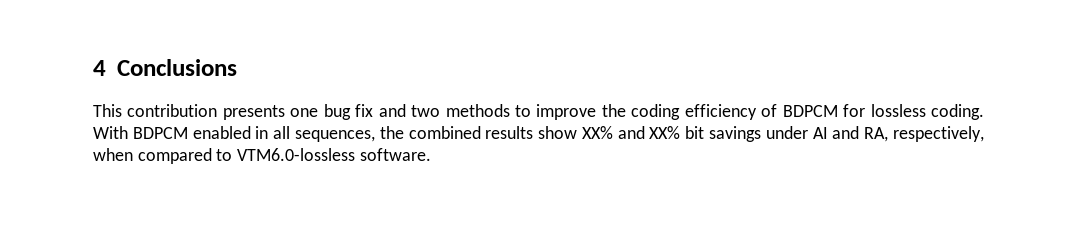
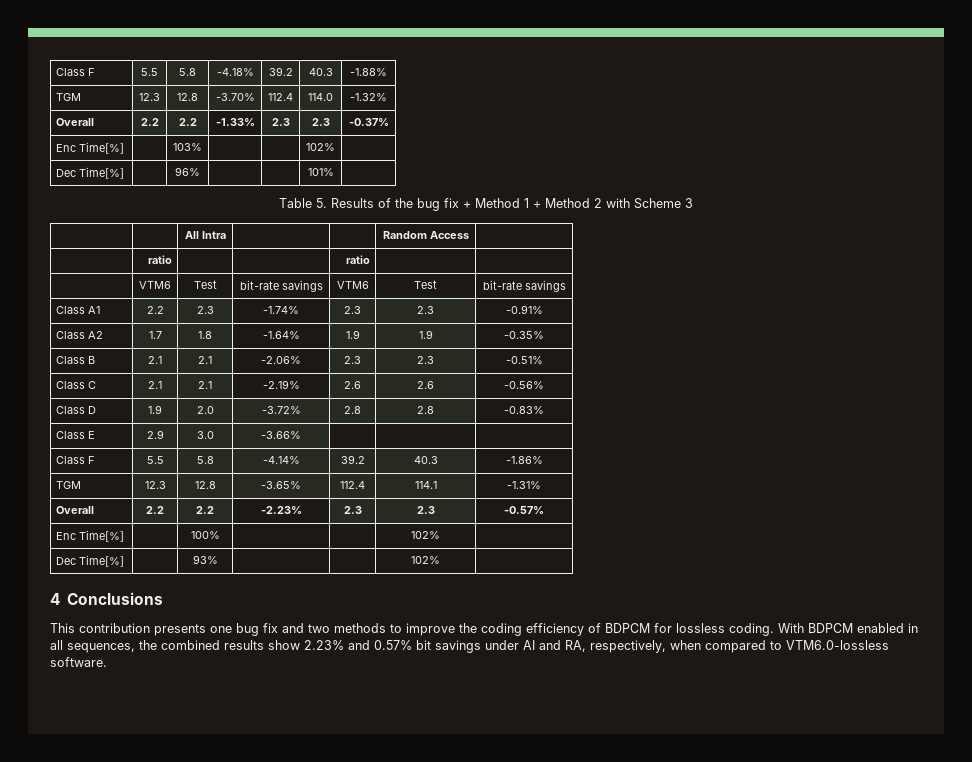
(93, 68) none -> [56,68,96,76] [141,68,158,76] [179,68,196,76] [216,68,254,76] [268,67,293,76] [308,68,333,76] [350,68,387,76] [56,93,82,101] [139,93,160,101] [177,93,198,101] [215,93,255,101] [268,93,293,101] [308,93,333,101] [350,93,387,101] [56,118,95,126] [140,118,159,126] [178,118,197,126] [215,118,255,126] [271,118,290,126] [311,118,330,126] [348,118,389,126] [56,142,125,154] [173,143,202,151] [306,143,335,151] [56,167,125,179] [175,167,200,176] [307,168,334,176] [279,198,693,211] [184,231,226,239] [382,231,469,239] [147,255,172,264] [345,255,370,264] [139,281,171,289] [193,280,217,289] [239,280,323,292] [336,281,369,289] [414,280,437,289] [482,280,566,292] [56,306,101,314] [146,306,164,314] [196,306,214,314] [263,306,299,314] [344,306,361,314] [417,306,434,314] [505,305,543,314] [56,331,104,339] [148,331,162,339] [198,331,212,339] [262,331,300,339] [345,330,360,339] [418,330,433,339] [504,331,544,339] [56,356,96,364] [148,356,162,364] [198,356,212,364] [261,356,301,364] [344,356,361,364] [417,356,434,364] [505,356,543,364] [56,381,97,389] [148,381,162,389] [198,381,212,389] [262,380,300,389] [344,381,361,389] [417,381,434,389] [504,381,544,389] [56,406,97,414] [148,405,162,414] [196,406,214,414] [261,406,301,414] [344,406,361,414] [417,406,434,414] [504,406,544,414] [56,431,96,439] [146,430,164,439] [196,431,214,439] [261,431,301,439] [56,456,96,464] [146,456,164,464] [196,456,214,464] [262,456,300,464] [340,455,365,464] [413,456,438,464] [505,456,543,464] [56,481,82,489] [144,481,166,489] [194,481,216,489] [261,481,301,489] [340,481,365,489] [414,481,437,489] [507,481,541,489] [56,506,95,514] [146,506,164,514] [196,506,214,514] [260,506,302,514] [343,506,362,514] [416,506,435,514] [504,506,544,514] [56,530,125,542] [190,531,220,539] [411,531,440,539] [56,555,125,567] [192,555,218,564] [411,556,440,564] Class F | 5.5 | 5.8 | -4.18% | 39.2 | 40.3 | -1.88% // TGM | 12.3 | 12.8 | -3.70% | 112.4 | 114.0 | -1.32% // Overall | 2.2 | 2.2 | -1.33% | 2.3 | 2.3 | -0.37% // Enc Time[%] | | 103% | | | 102% | // Dec Time[%] | | 96% | | | 101% | // Table 5. Results of the bug fix + Method 1 + Method 2 with Scheme 3 // | | All Intra | | | Random Access | // | ratio | | | ratio | | // | VTM6 | Test | bit-rate savings | VTM6 | Test | bit-rate savings // Class A1 | 2.2 | 2.3 | -1.74% | 2.3 | 2.3 | -0.91% // Class A2 | 1.7 | 1.8 | -1.64% | 1.9 | 1.9 | -0.35% // Class B | 2.1 | 2.1 | -2.06% | 2.3 | 2.3 | -0.51% // Class C | 2.1 | 2.1 | -2.19% | 2.6 | 2.6 | -0.56% // Class D | 1.9 | 2.0 | -3.72% | 2.8 | 2.8 | -0.83% // Class E | 2.9 | 3.0 | -3.66% | | | // Class F | 5.5 | 5.8 | -4.14% | 39.2 | 40.3 | -1.86% // TGM | 12.3 | 12.8 | -3.65% | 112.4 | 114.1 | -1.31% // Overall | 2.2 | 2.2 | -2.23% | 2.3 | 2.3 | -0.57% // Enc Time[%] | | 100% | | | 102% | // Dec Time[%] | | 93% | | | 102% | //
[581,126,681,139] XX% and XX% -> [304,640,412,650] 2.23% and 0.57%

